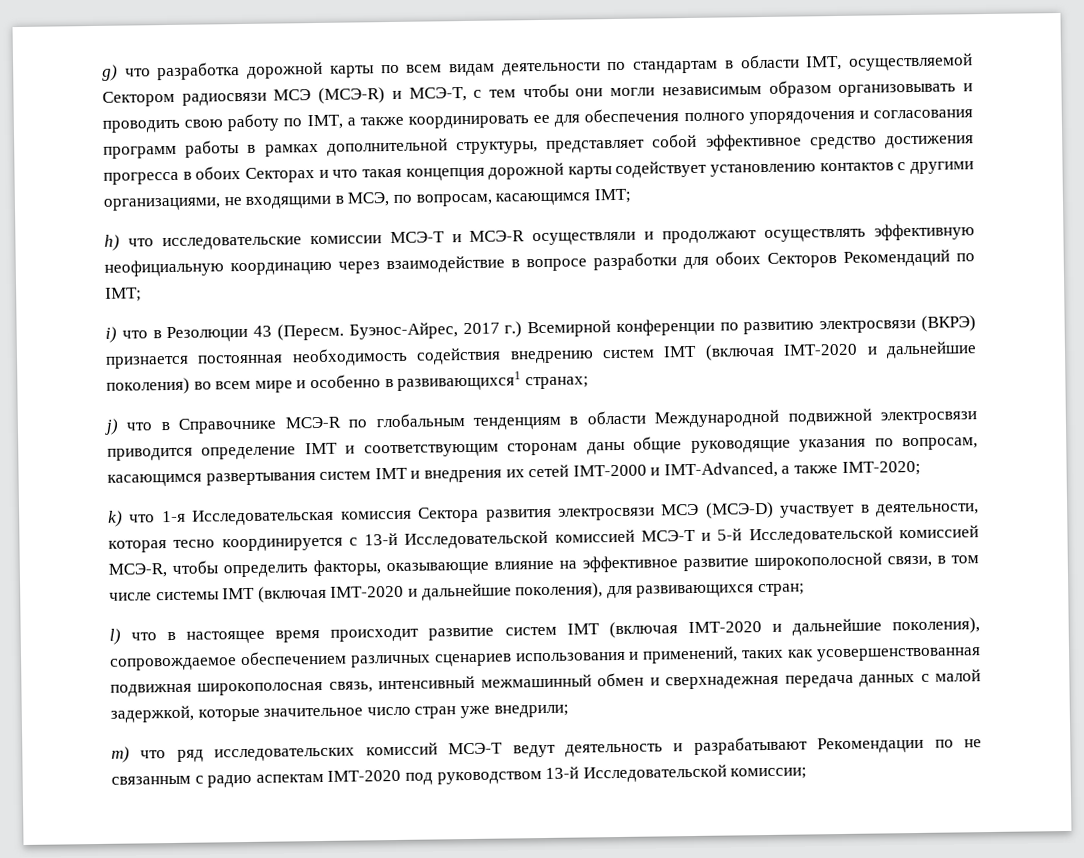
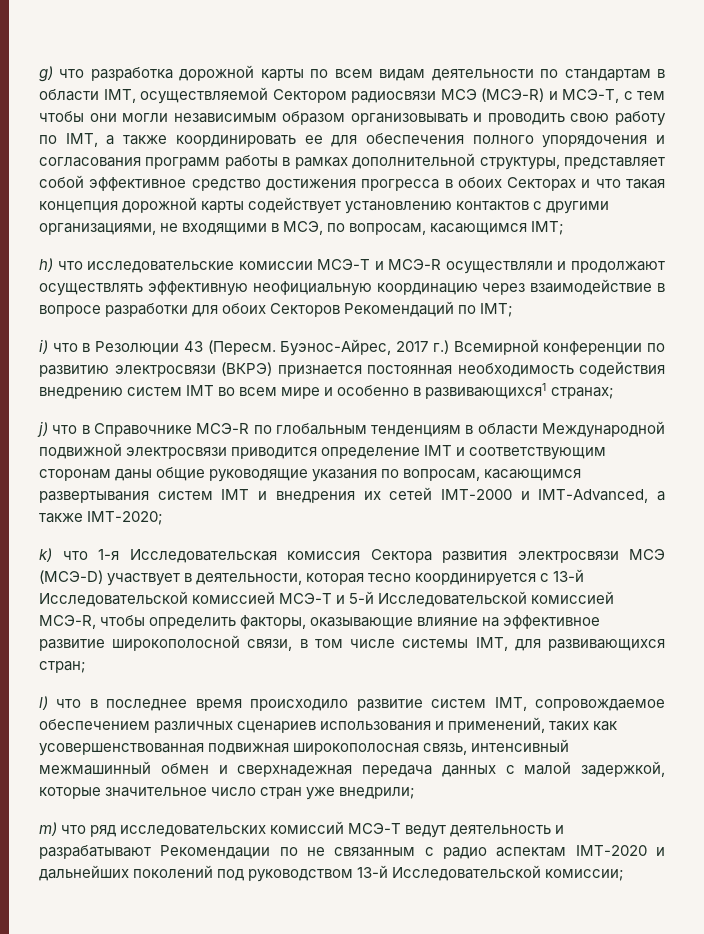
[704,341,977,361] [106,377,190,395] (включая IMT-2020 и дальнейшие поколения) -> (215, 390) none
[222,582,604,603] IMT (включая IMT-2020 и дальнейшие поколения), -> [475,637,508,651] IMT,
[186,617,981,644] настоящее время происходит развитие систем IMT (включая IMT-2020 и дальнейшие поколения), -> [106,697,527,711] последнее время происходило развитие систем IMT,
(402, 775) none -> [656,847,665,856] [39,865,214,881] и дальнейших поколений

